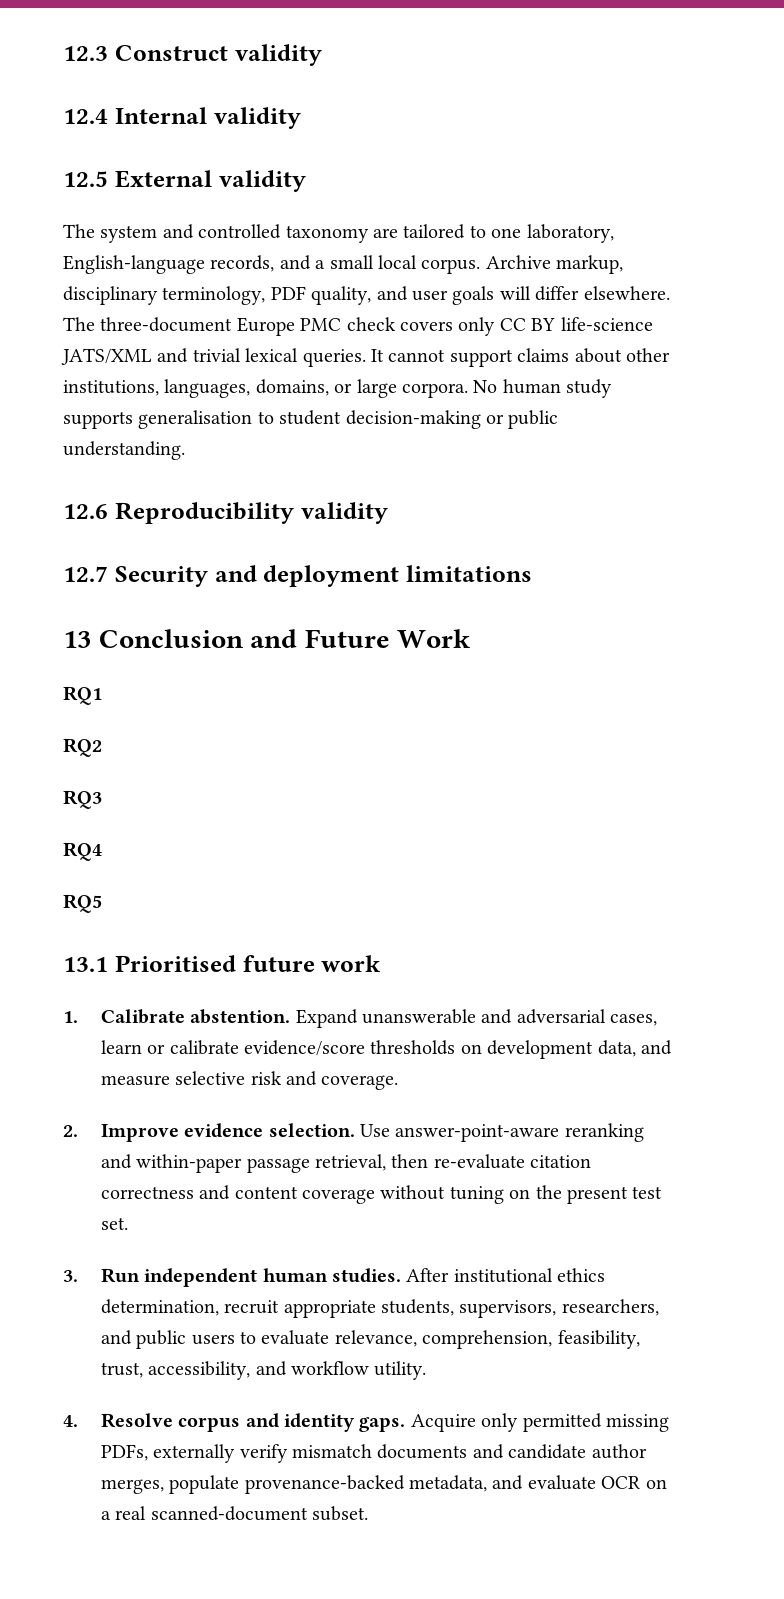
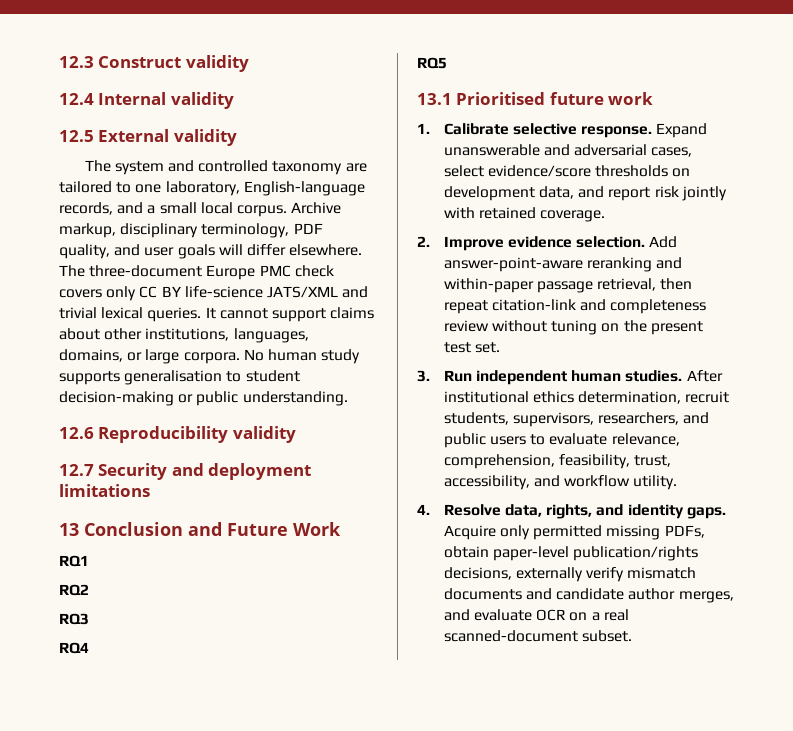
[190,1009,291,1024] abstention. -> [513,123,653,138] selective response.
[100,1040,239,1055] learn or calibrate -> [443,165,484,177] select
[100,1071,318,1086] measure selective risk and -> [608,186,727,201] [443,207,537,219] report risk jointly with retained
[360,1124,391,1137] Use -> [649,236,678,248] Add
[433,1154,592,1169] [100,1185,376,1204] re-evaluate citation correctness and content coverage -> [443,299,707,314] [443,320,489,332] repeat citation-link and completeness review
[283,1300,376,1318] appropriate -> (730, 397) none
[178,1417,241,1432] corpus -> [505,504,593,519] data, rights,
(148, 1452) none -> [443,546,699,561] [443,567,512,580] obtain paper-level publication/rights decisions,
[169,1475,488,1494] populate provenance-backed metadata, -> (734, 597) none

